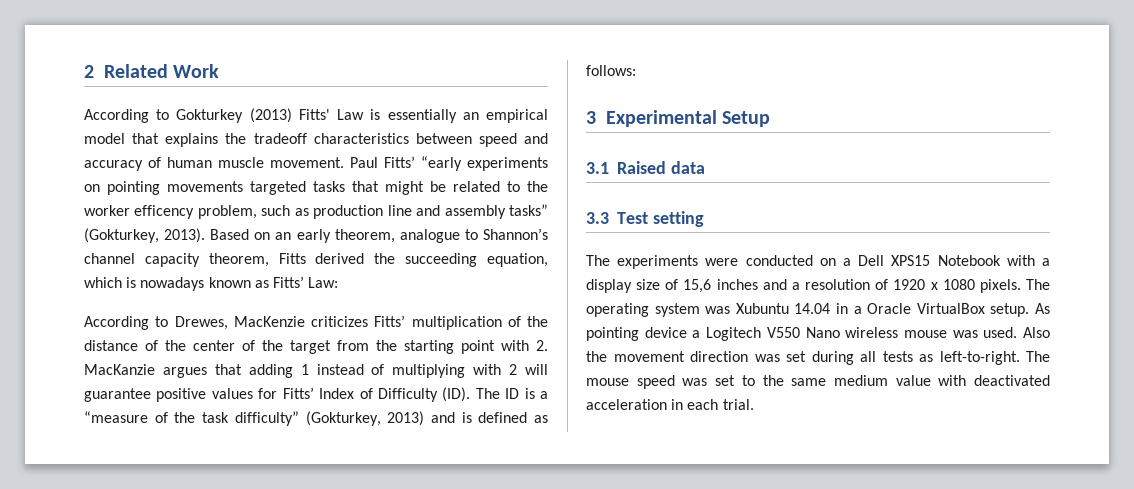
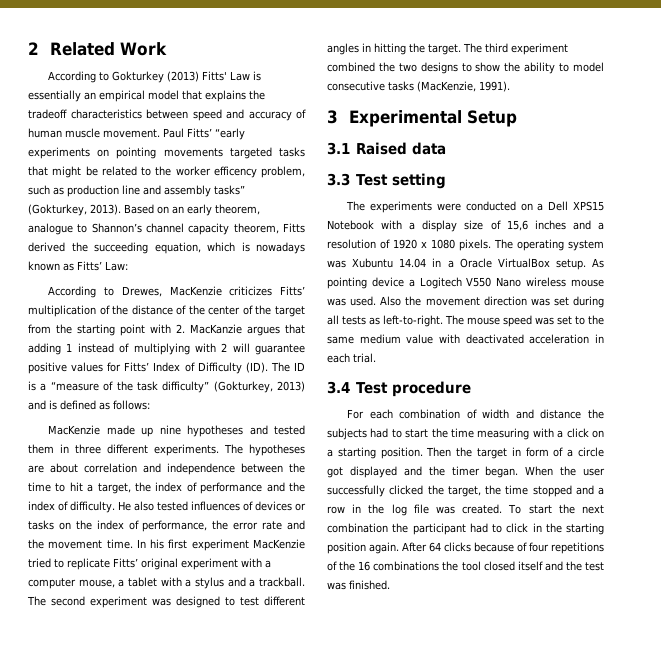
(636, 70) none -> [48,425,305,437] [28,444,305,456] [28,463,305,475] [28,482,305,494] [28,501,306,513] [28,520,305,532] [28,539,305,551] [28,558,271,570] [28,577,305,589] [27,596,305,608] [327,43,568,55] [327,62,604,74] [327,81,510,92] // MacKenzie made up nine hypotheses and tested them in three different experiments. The hypotheses are about correlation and independence between the time to hit a target, the index of performance and the index of difficulty. He also tested influences of devices or tasks on the index of performance, the error rate and the movement time. In his first experiment MacKenzie tried to replicate Fitts’ original experiment with a computer mouse, a tablet with a stylus and a trackball. The second experiment was designed to test different angles in hitting the target. The third experiment combined the two designs to show the ability to model consecutive tasks (MacKenzie, 1991).
(754, 404) none -> [327,381,472,397] [347,409,604,419] [327,428,604,440] [327,447,604,459] [327,466,605,478] [327,485,604,497] [327,504,604,516] [327,523,604,535] [327,542,604,554] [327,561,604,571] [327,580,390,590] // 3.4 Test procedure // For each combination of width and distance the subjects had to start the time measuring with a click on a starting position. Then the target in form of a circle got displayed and the timer began. When the user successfully clicked the target, the time stopped and a row in the log file was created. To start the next combination the participant had to click in the starting position again. After 64 clicks because of four repetitions of the 16 combinations the tool closed itself and the test was finished.

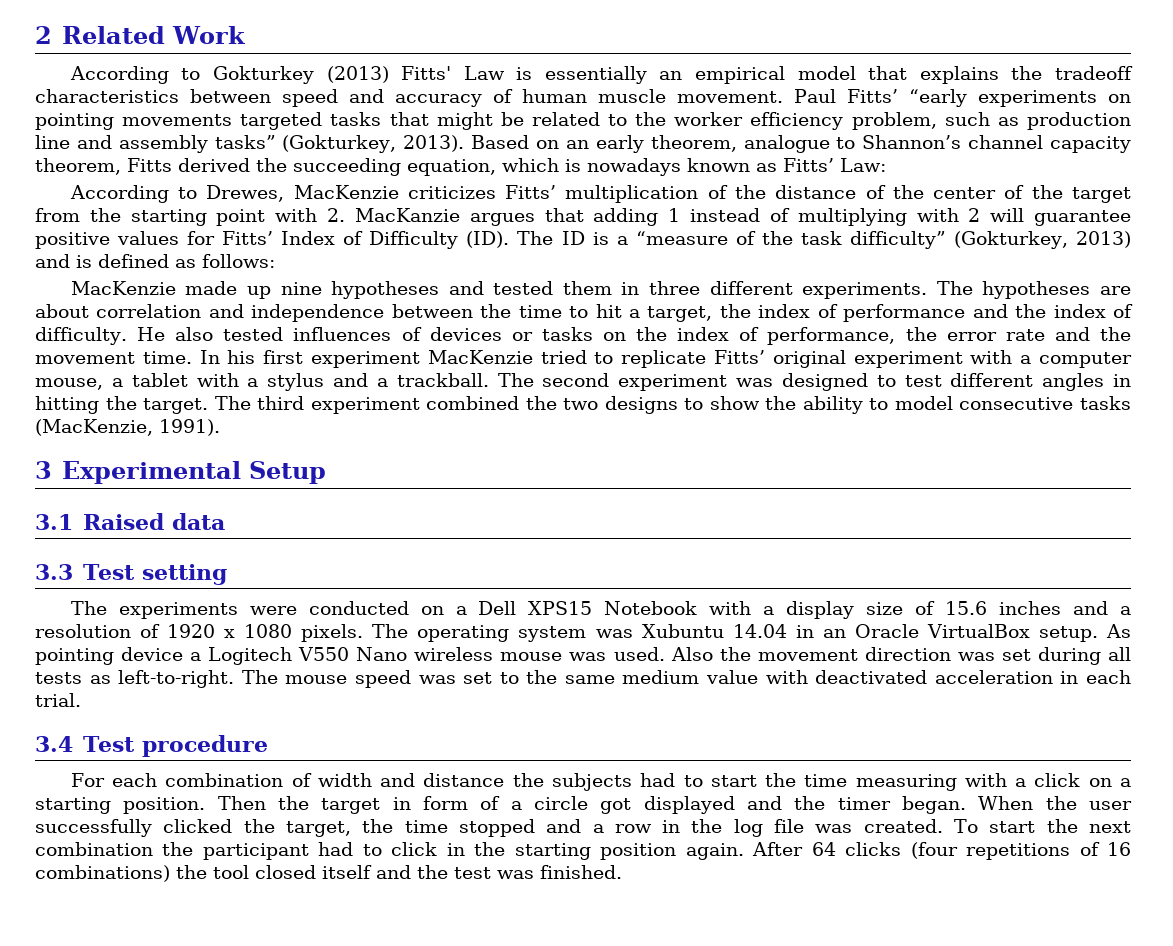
[213,166,257,178] efficency -> [750,112,844,130] efficiency
[506,220,528,231] 15,6 -> [945,601,988,615] 15.6
[447,260,454,268] a -> [822,629,846,638] an
[474,542,604,554] [327,561,440,571] because of four repetitions of the 16 combinations -> [910,842,1132,860] [35,865,170,882] (four repetitions of 16 combinations)

